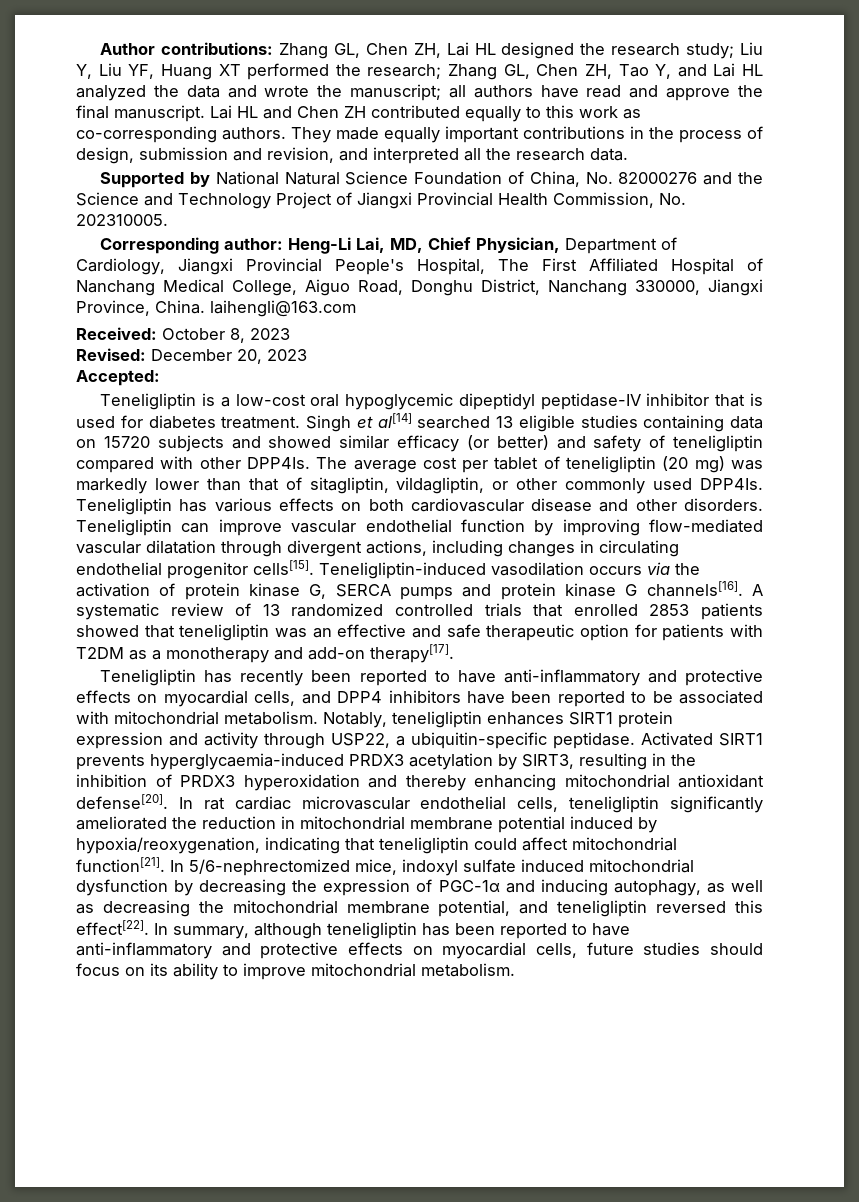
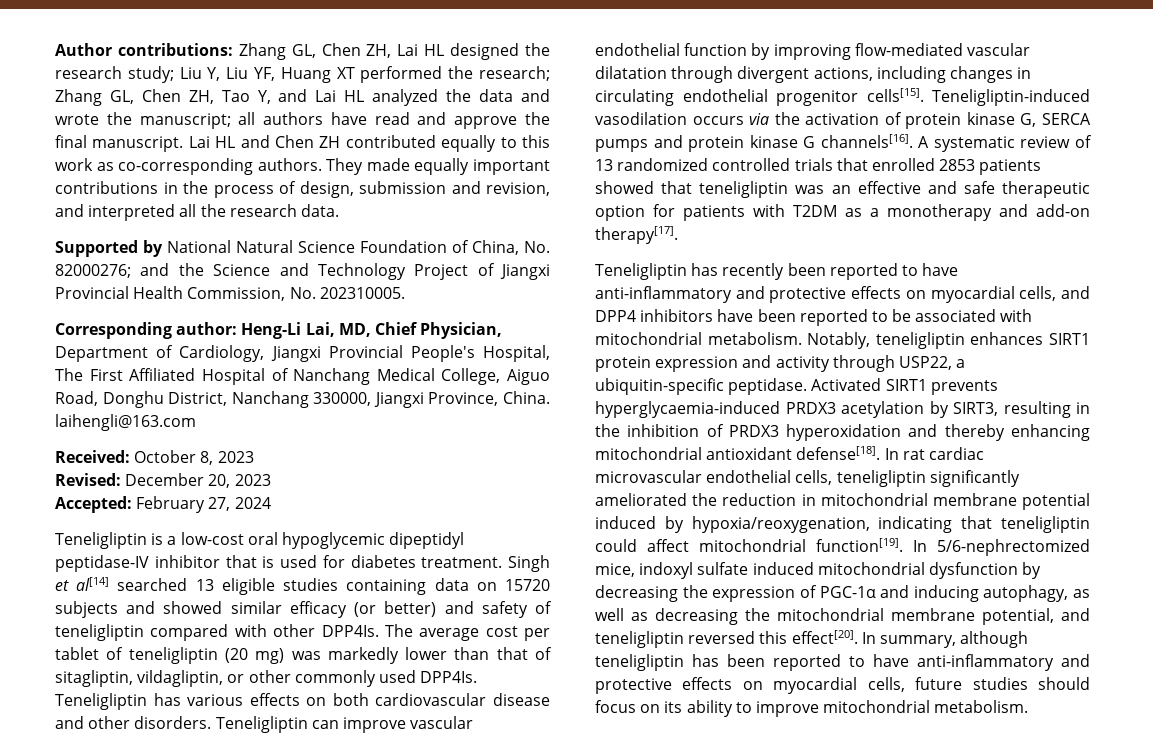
[618,172,698,184] 82000276 -> [55,264,131,278] 82000276;
(160, 378) none -> [136,496,271,513] February 27, 2024
[76,794,168,809] defense[20]. -> [796,446,881,460] defense[18].
[76,857,165,872] function[21]. -> [816,538,903,552] function[19].
[76,920,149,935] effect[22]. -> [791,630,858,644] effect[20].

